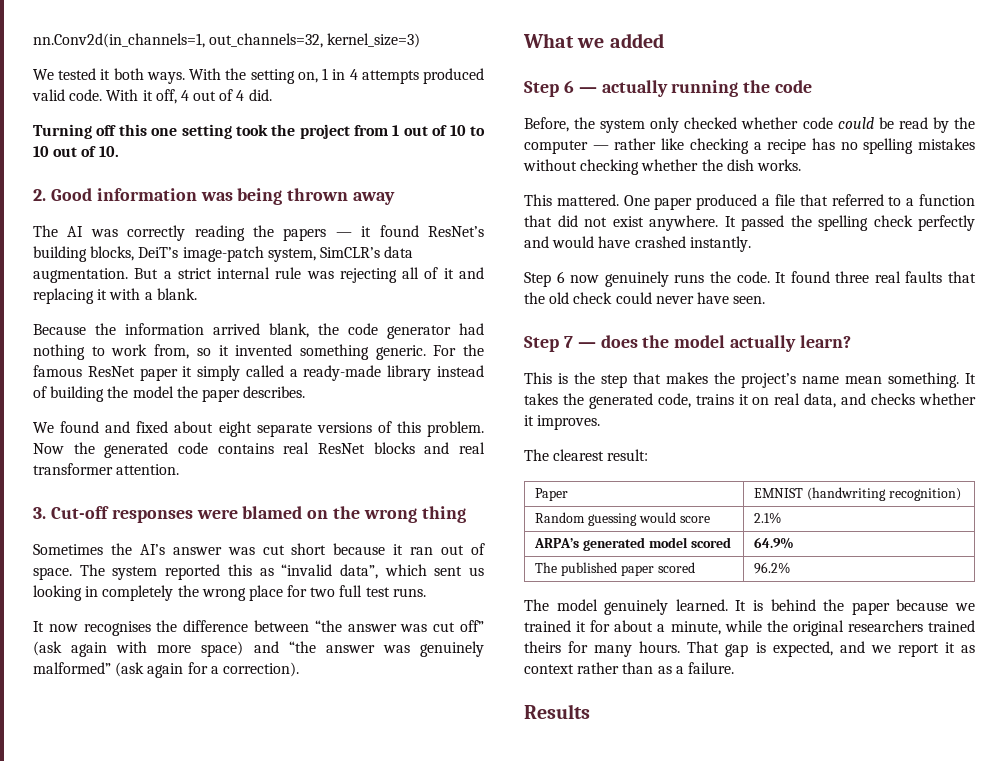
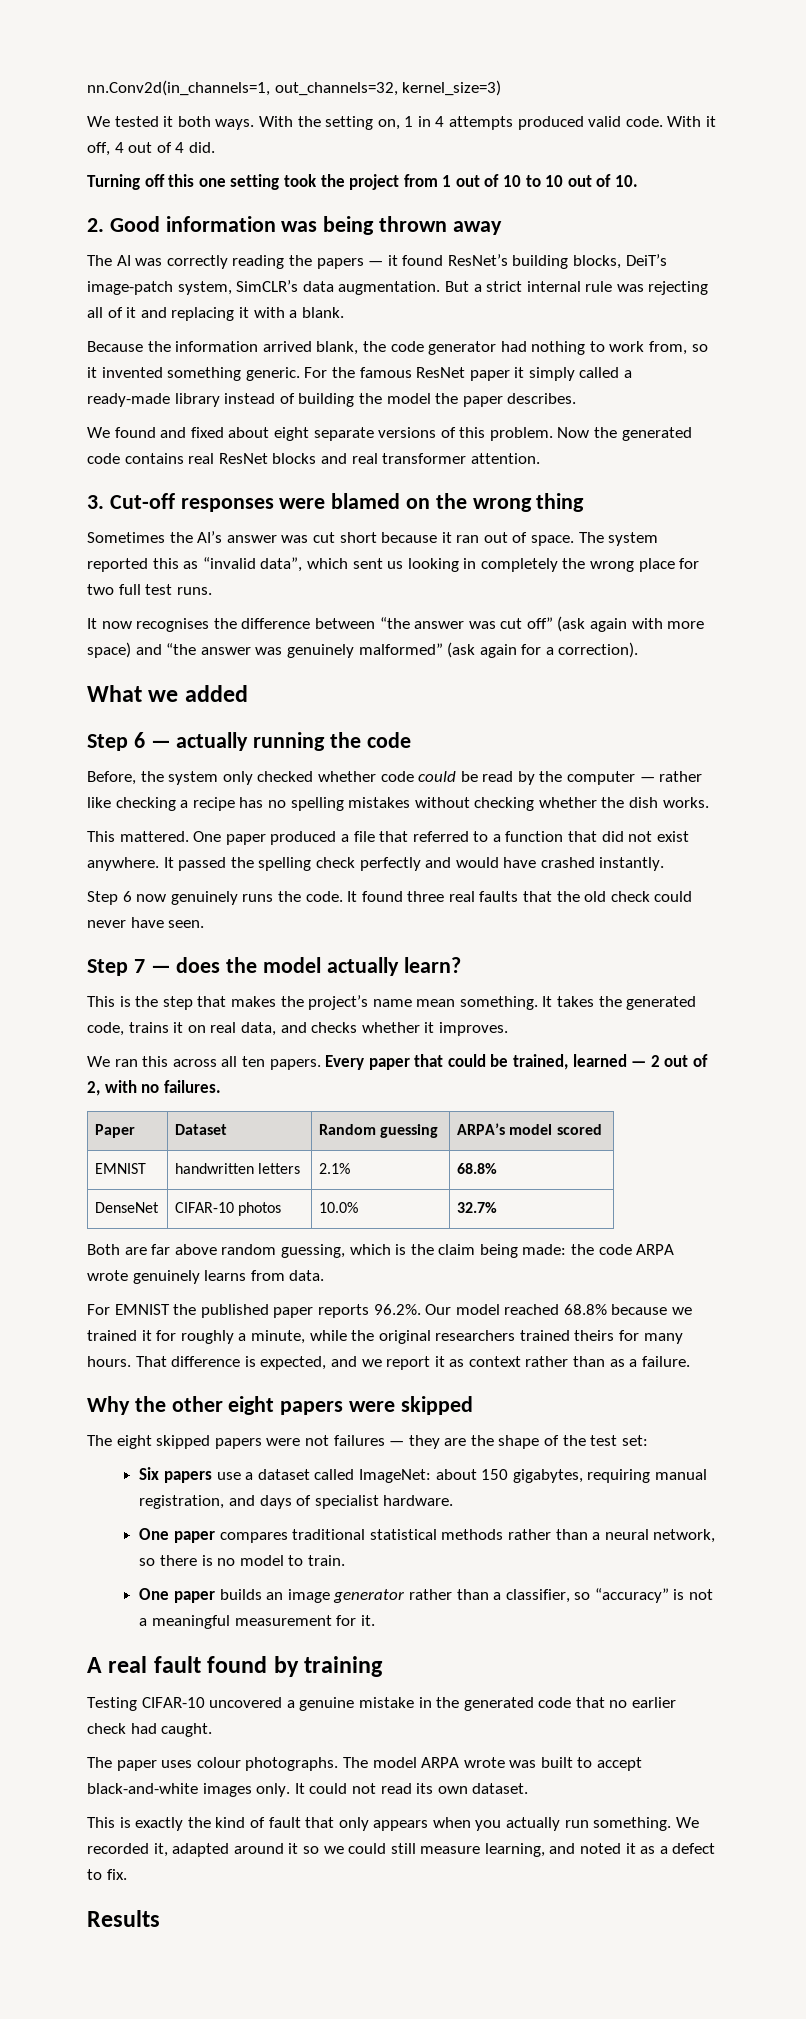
[524,449,649,461] [535,488,569,501] [754,487,961,501] [535,512,710,526] [754,512,782,524] [534,537,731,551] [754,537,795,549] [535,562,695,576] [754,562,791,574] [524,599,890,615] The clearest result: // Paper | EMNIST (handwriting recognition) // Random guessing would score | 2.1% // ARPA’s generated model scored | 64.9% // The published paper scored | 96.2% // The model genuinely learned. It is behind the paper -> [87,1054,709,1070] [87,1080,221,1096] [95,1124,136,1138] [175,1124,228,1135] [319,1124,439,1138] [457,1123,602,1135] [95,1163,147,1174] [175,1163,301,1174] [319,1163,351,1174] [457,1163,498,1174] [95,1202,160,1213] [175,1202,282,1216] [319,1202,359,1213] [457,1202,498,1213] [87,1244,675,1258] [87,1270,325,1284] [87,1304,607,1318] We ran this across all ten papers. Every paper that could be trained, learned — 2 out of 2, with no failures. // Paper | Dataset | Random guessing | ARPA’s model scored // EMNIST | handwritten letters | 2.1% | 68.8% // DenseNet | CIFAR-10 photos | 10.0% | 32.7% // Both are far above random guessing, which is the claim being made: the code ARPA wrote genuinely learns from data. // For EMNIST the published paper reports 96.2%. Our model reached 68.8%
[614,620,654,632] about -> [180,1330,234,1344] roughly
[725,644,749,657] gap -> [171,1356,241,1367] difference
(734, 668) none -> [87,1396,473,1415] [87,1435,648,1449] [139,1467,707,1483] [139,1495,454,1509] [139,1528,716,1543] [139,1555,345,1566] [139,1588,714,1603] [139,1615,375,1629] [87,1656,384,1677] [87,1697,677,1711] [87,1723,213,1737] [87,1757,643,1771] [87,1783,529,1797] [87,1817,699,1831] [87,1843,716,1857] [87,1869,127,1880] // Why the other eight papers were skipped // The eight skipped papers were not failures — they are the shape of the test set: // Six papers use a dataset called ImageNet: about 150 gigabytes, requiring manual registration, and days of specialist hardware. // One paper compares traditional statistical methods rather than a neural network, so there is no model to train. // One paper builds an image generator rather than a classifier, so “accuracy” is not a meaningful measurement for it. // A real fault found by training // Testing CIFAR-10 uncovered a genuine mistake in the generated code that no earlier check had caught. // The paper uses colour photographs. The model ARPA wrote was built to accept black-and-white images only. It could not read its own dataset. // This is exactly the kind of fault that only appears when you actually run something. We recorded it, adapted around it so we could still measure learning, and noted it as a defect to fix.

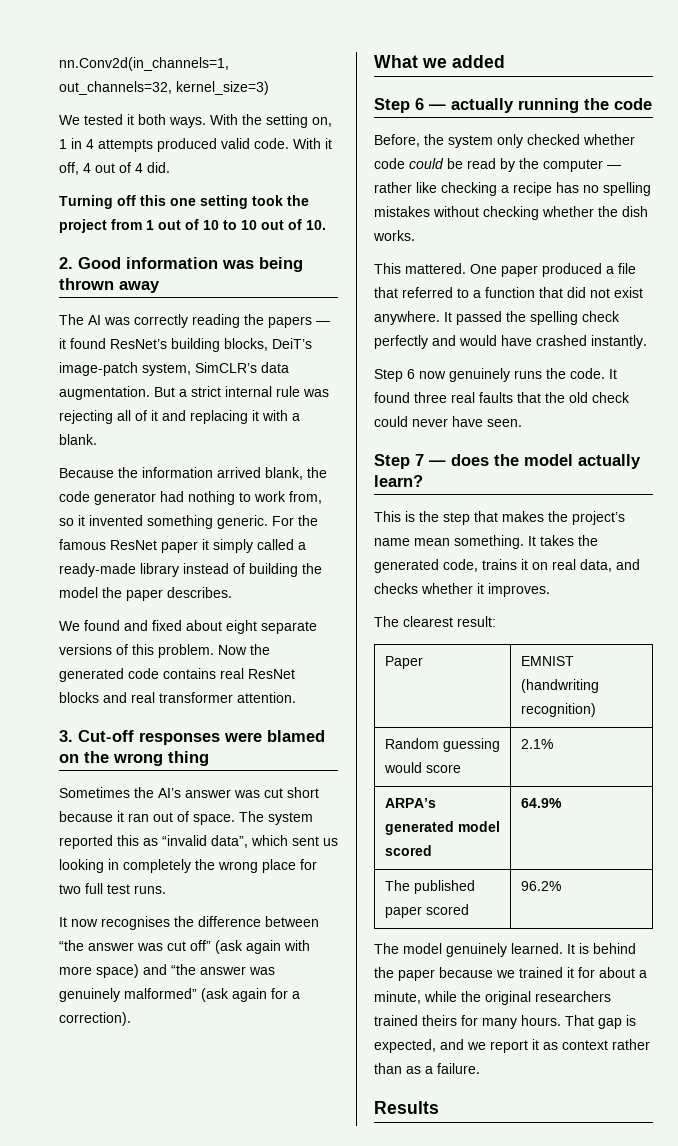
[87,1054,709,1070] [87,1080,221,1096] [95,1124,136,1138] [175,1124,228,1135] [319,1124,439,1138] [457,1123,602,1135] [95,1163,147,1174] [175,1163,301,1174] [319,1163,351,1174] [457,1163,498,1174] [95,1202,160,1213] [175,1202,282,1216] [319,1202,359,1213] [457,1202,498,1213] [87,1244,675,1258] [87,1270,325,1284] [87,1304,607,1318] We ran this across all ten papers. Every paper that could be trained, learned — 2 out of 2, with no failures. // Paper | Dataset | Random guessing | ARPA’s model scored // EMNIST | handwritten letters | 2.1% | 68.8% // DenseNet | CIFAR-10 photos | 10.0% | 32.7% // Both are far above random guessing, which is the claim being made: the code ARPA wrote genuinely learns from data. // For EMNIST the published paper reports 96.2%. Our model reached 68.8% -> [374,616,496,627] [384,656,423,669] [520,656,574,666] [520,679,599,693] [520,703,596,717] [384,738,500,752] [383,762,461,773] [520,739,553,749] [384,798,436,808] [384,821,500,835] [384,845,432,856] [520,798,562,808] [384,880,475,894] [384,904,469,918] [520,881,561,891] [374,943,636,957] [374,967,435,981] The clearest result: // Paper | EMNIST (handwriting recognition) // Random guessing would score | 2.1% // ARPA’s generated model scored | 64.9% // The published paper scored | 96.2% // The model genuinely learned. It is behind the paper
[180,1330,234,1344] roughly -> [599,967,635,978] about
[171,1356,241,1367] difference -> [598,1018,622,1029] gap
[87,1396,473,1415] [87,1435,648,1449] [139,1467,707,1483] [139,1495,454,1509] [139,1528,716,1543] [139,1555,345,1566] [139,1588,714,1603] [139,1615,375,1629] [87,1656,384,1677] [87,1697,677,1711] [87,1723,213,1737] [87,1757,643,1771] [87,1783,529,1797] [87,1817,699,1831] [87,1843,716,1857] [87,1869,127,1880] // Why the other eight papers were skipped // The eight skipped papers were not failures — they are the shape of the test set: // Six papers use a dataset called ImageNet: about 150 gigabytes, requiring manual registration, and days of specialist hardware. // One paper compares traditional statistical methods rather than a neural network, so there is no model to train. // One paper builds an image generator rather than a classifier, so “accuracy” is not a meaningful measurement for it. // A real fault found by training // Testing CIFAR-10 uncovered a genuine mistake in the generated code that no earlier check had caught. // The paper uses colour photographs. The model ARPA wrote was built to accept black-and-white images only. It could not read its own dataset. // This is exactly the kind of fault that only appears when you actually run something. We recorded it, adapted around it so we could still measure learning, and noted it as a defect to fix. -> (480, 1068) none

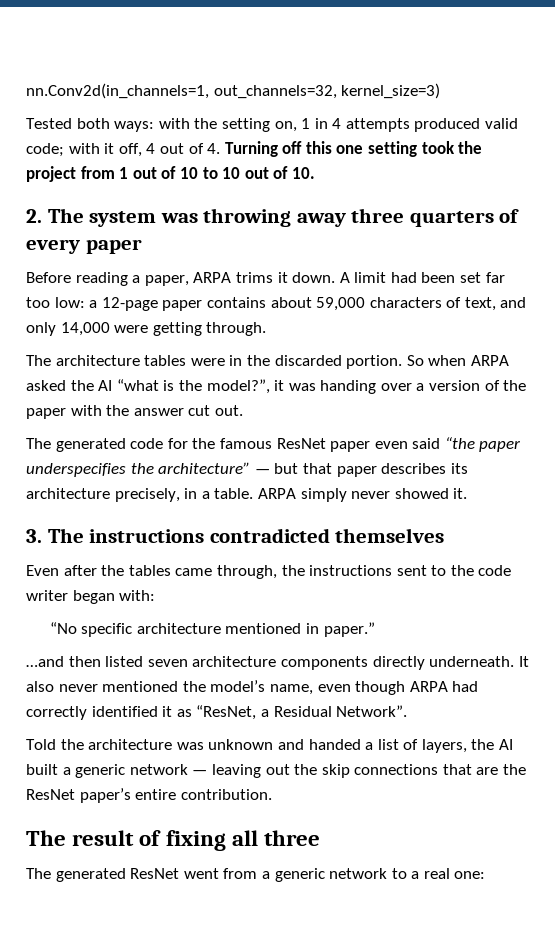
[59,114,238,128] We tested it both ways. With -> [26,118,190,132] Tested both ways: with
[254,138,321,149] code. With -> [26,143,100,157] code; with
[135,162,170,173] 4 did. // -> [207,143,221,154] 4.
[78,257,303,272] [59,278,160,293] [59,314,330,328] [59,338,312,352] [59,362,289,376] [59,386,329,400] [59,410,300,424] [59,434,97,445] [59,467,327,480] [59,491,322,505] [59,515,318,529] [59,539,306,553] [59,563,322,577] [59,587,232,601] [59,620,317,634] [59,644,270,658] [59,668,295,682] [59,692,296,703] [59,730,325,745] [59,751,209,766] [59,787,319,798] [59,811,313,825] [59,835,338,849] [59,859,317,873] [59,883,166,894] [59,916,319,930] [59,940,310,954] [59,964,275,978] [59,988,300,1002] [59,1012,131,1026] [374,55,505,68] [374,98,652,113] [374,134,635,148] [374,158,621,172] [374,182,651,196] [374,206,648,220] [373,230,415,241] [374,263,636,277] [374,287,643,298] [374,311,620,325] [374,335,647,349] [374,368,617,382] [374,392,630,403] [374,416,522,427] [374,454,641,469] [374,475,423,487] [374,511,625,525] [374,535,598,549] [374,559,640,573] [374,583,550,597] [374,616,496,627] [384,656,423,669] [520,656,574,666] [520,679,599,693] [520,703,596,717] [384,738,500,752] [383,762,461,773] [520,739,553,749] [384,798,436,808] [384,821,500,835] [384,845,432,856] [520,798,562,808] [384,880,475,894] [384,904,469,918] [520,881,561,891] [374,943,636,957] [374,967,647,981] [374,991,611,1005] [374,1015,636,1029] [374,1039,650,1053] [374,1063,480,1074] [374,1101,439,1114] Good information was being thrown away // The AI was correctly reading the papers — it found ResNet’s building blocks, DeiT’s image-patch system, SimCLR’s data augmentation. But a strict internal rule was rejecting all of it and replacing it with a blank. // Because the information arrived blank, the code generator had nothing to work from, so it invented something generic. For the famous ResNet paper it simply called a ready-made library instead of building the model the paper describes. // We found and fixed about eight separate versions of this problem. Now the generated code contains real ResNet blocks and real transformer attention. // 3. Cut-off responses were blamed on the wrong thing // Sometimes the AI’s answer was cut short because it ran out of space. The system reported this as “invalid data”, which sent us looking in completely the wrong place for two full test runs. // It now recognises the difference between “the answer was cut off” (ask again with more space) and “the answer was genuinely malformed” (ask again for a correction). // What we added // Step 6 — actually running the code // Before, the system only checked whether code could be read by the computer — rather like checking a recipe has no spelling mistakes without checking whether the dish works. // This mattered. One paper produced a file that referred to a function that did not exist anywhere. It passed the spelling check perfectly and would have crashed instantly. // Step 6 now genuinely runs the code. It found three real faults that the old check could never have seen. // Step 7 — does the model actually learn? // This is the step that makes the project’s name mean something. It takes the generated code, trains it on real data, and checks whether it improves. // The clearest result: // Paper | EMNIST (handwriting recognition) // Random guessing would score | 2.1% // ARPA’s generated model scored | 64.9% // The published paper scored | 96.2% // The model genuinely learned. It is behind the paper because we trained it for about a minute, while the original researchers trained theirs for many hours. That gap is expected, and we report it as context rather than as a failure. // Results -> [47,208,520,227] [26,239,142,254] [26,272,505,286] [26,297,527,311] [26,322,267,336] [26,355,509,369] [26,379,527,394] [26,405,243,419] [26,437,521,452] [26,462,468,477] [26,488,468,502] [26,528,445,543] [26,565,512,579] [26,590,156,604] [49,622,375,637] [26,656,529,670] [26,680,479,695] [26,705,408,720] [26,739,514,753] [26,764,527,778] [26,788,272,803] [26,830,321,851] [26,868,486,882] The system was throwing away three quarters of every paper // Before reading a paper, ARPA trims it down. A limit had been set far too low: a 12-page paper contains about 59,000 characters of text, and only 14,000 were getting through. // The architecture tables were in the discarded portion. So when ARPA asked the AI “what is the model?”, it was handing over a version of the paper with the answer cut out. // The generated code for the famous ResNet paper even said “the paper underspecifies the architecture” — but that paper describes its architecture precisely, in a table. ARPA simply never showed it. // 3. The instructions contradicted themselves // Even after the tables came through, the instructions sent to the code writer began with: // “No specific architecture mentioned in paper.” // …and then listed seven architecture components directly underneath. It also never mentioned the model’s name, even though ARPA had correctly identified it as “ResNet, a Residual Network”. // Told the architecture was unknown and handed a list of layers, the AI built a generic network — leaving out the skip connections that are the ResNet paper’s entire contribution. // The result of fixing all three // The generated ResNet went from a generic network to a real one:

